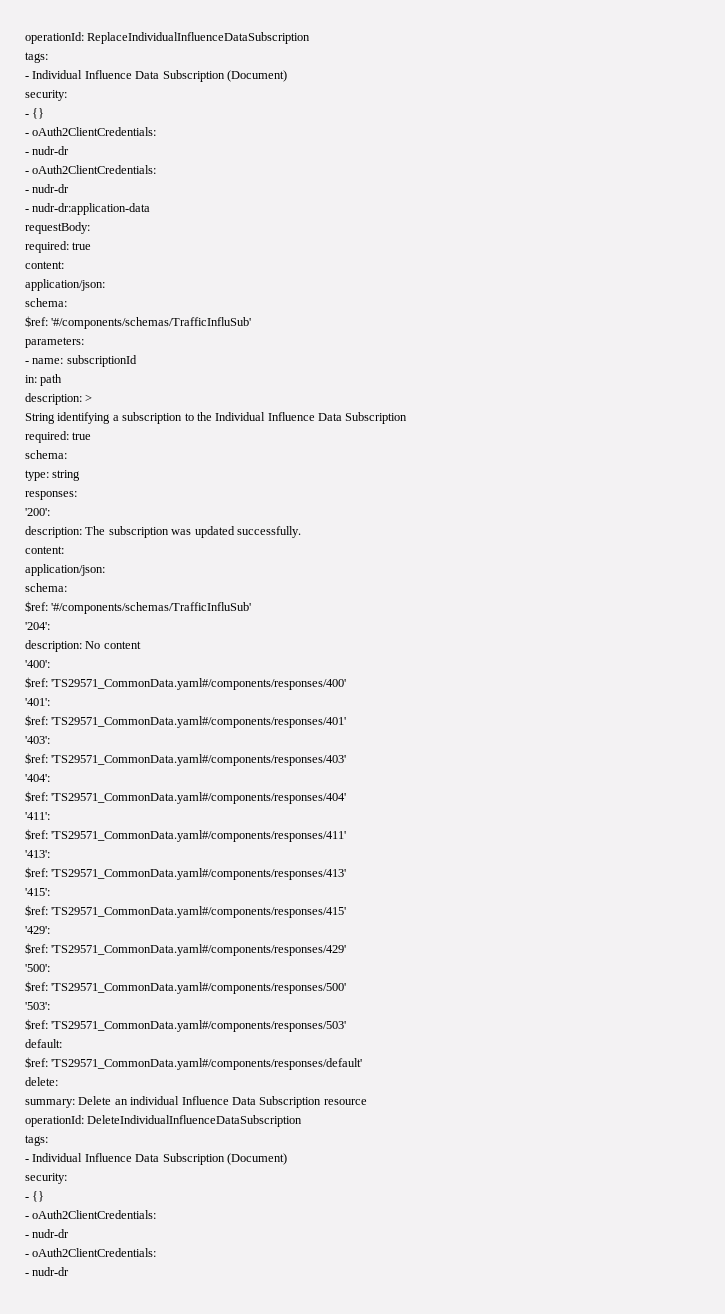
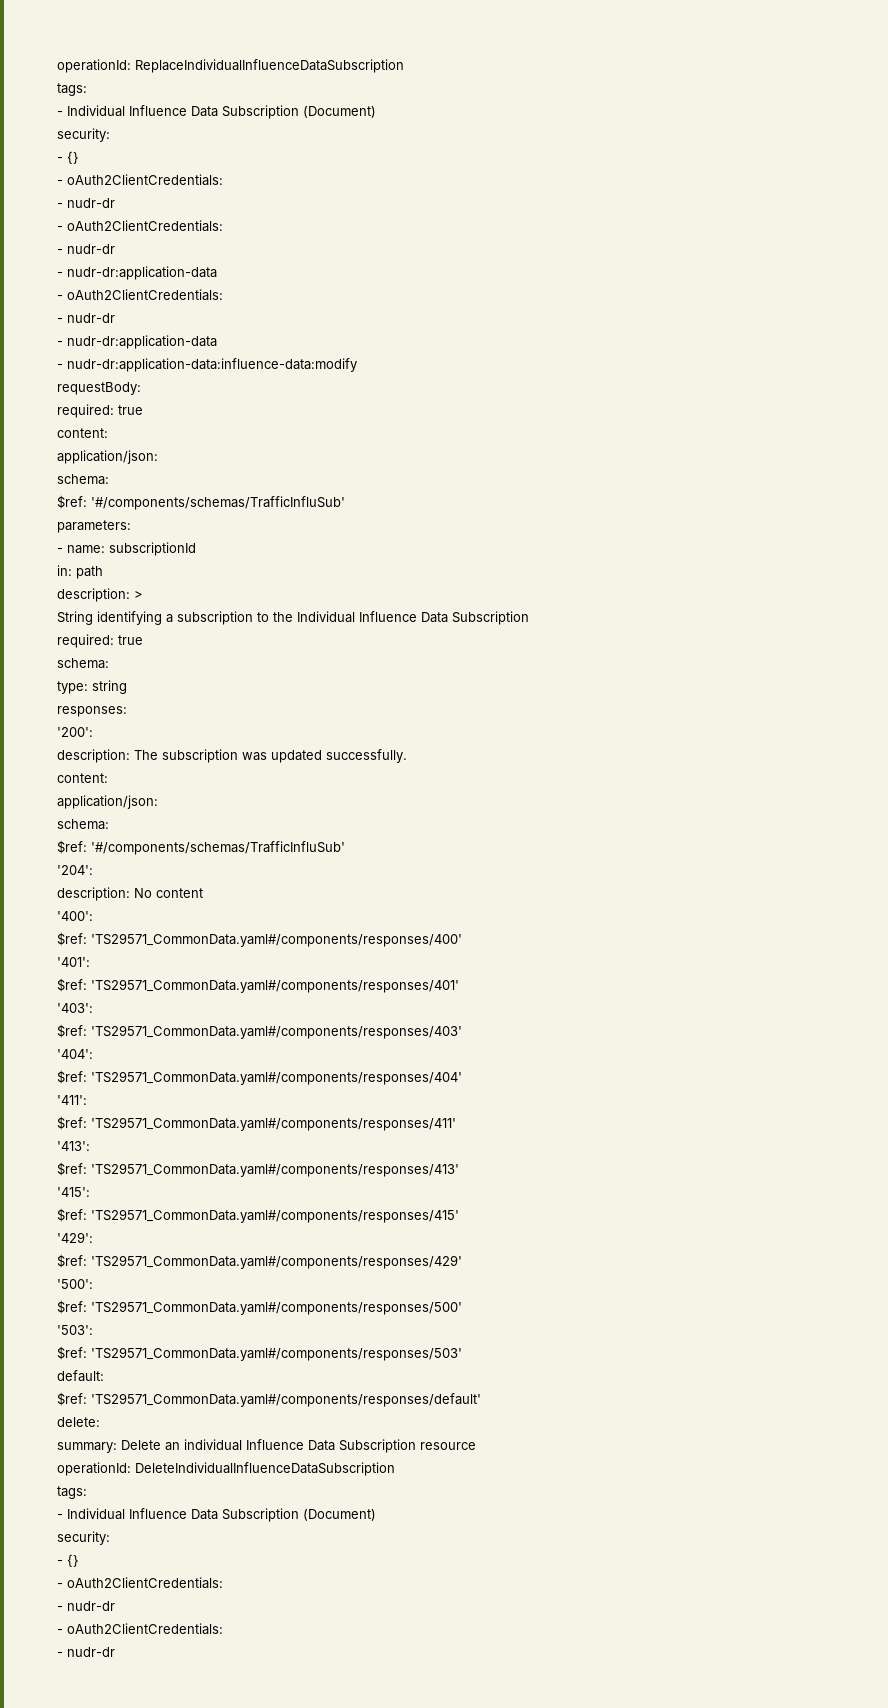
(151, 209) none -> [57,289,223,301] [57,313,115,323] [57,335,217,349] [57,358,357,372] // - oAuth2ClientCredentials: // - nudr-dr // - nudr-dr:application-data // - nudr-dr:application-data:influence-data:modify

